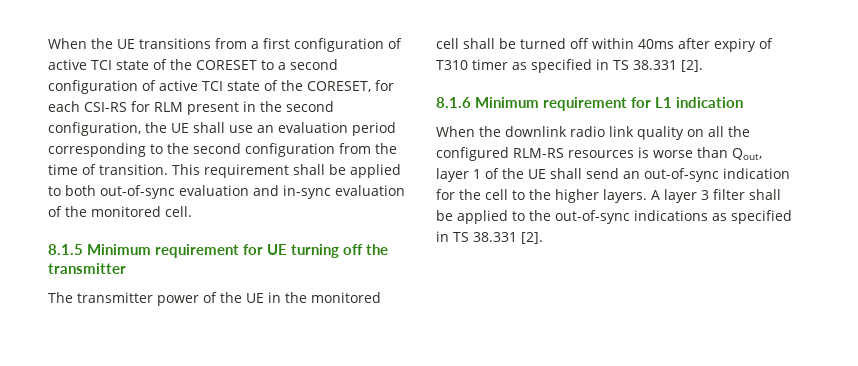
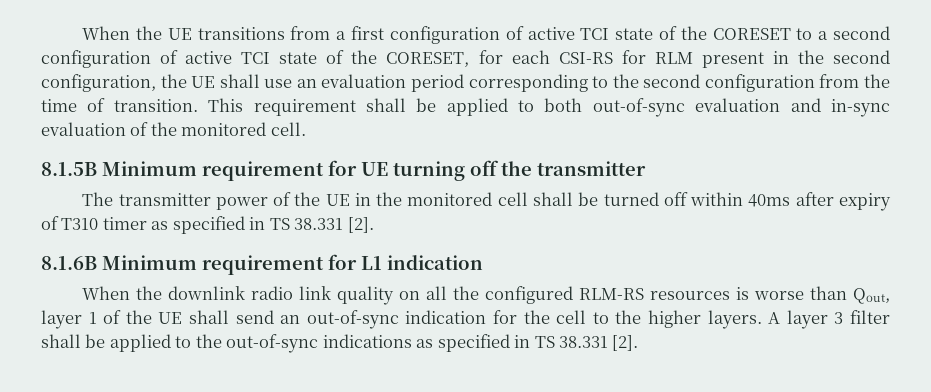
[48,244,83,255] 8.1.5 -> [41,162,97,176] 8.1.5B
[436,97,471,108] 8.1.6 -> [41,256,97,270] 8.1.6B

